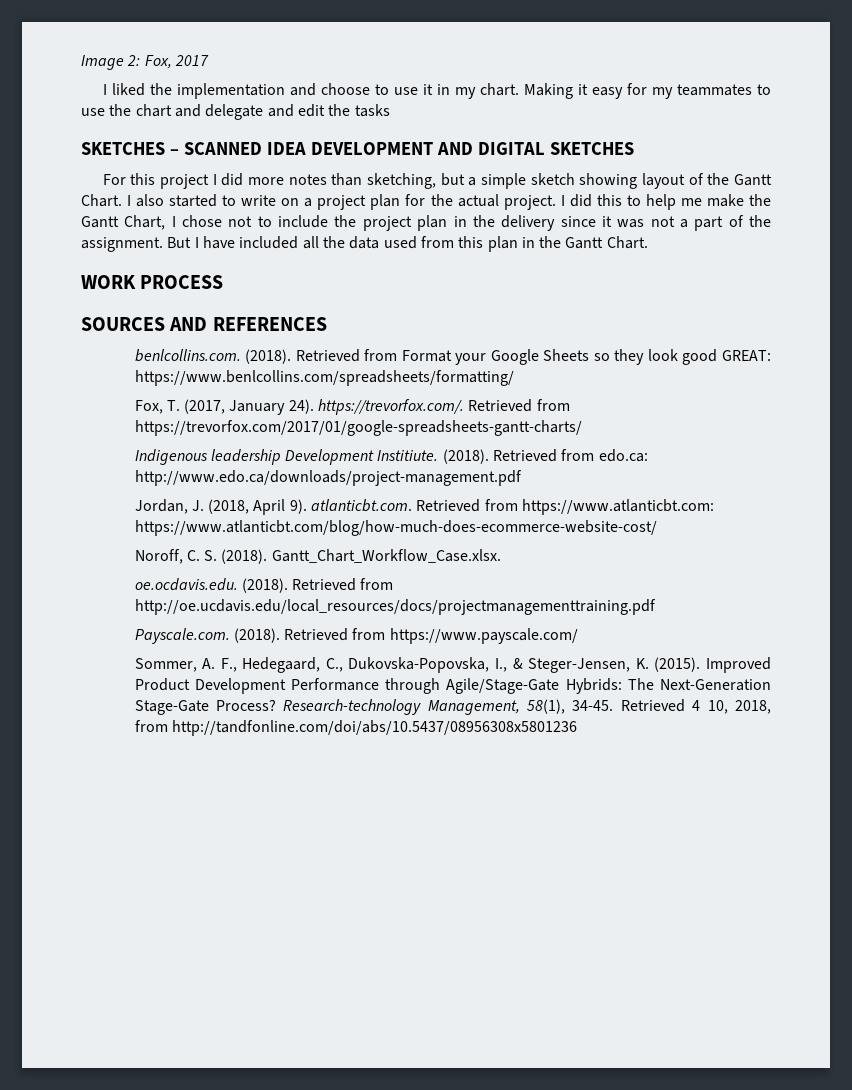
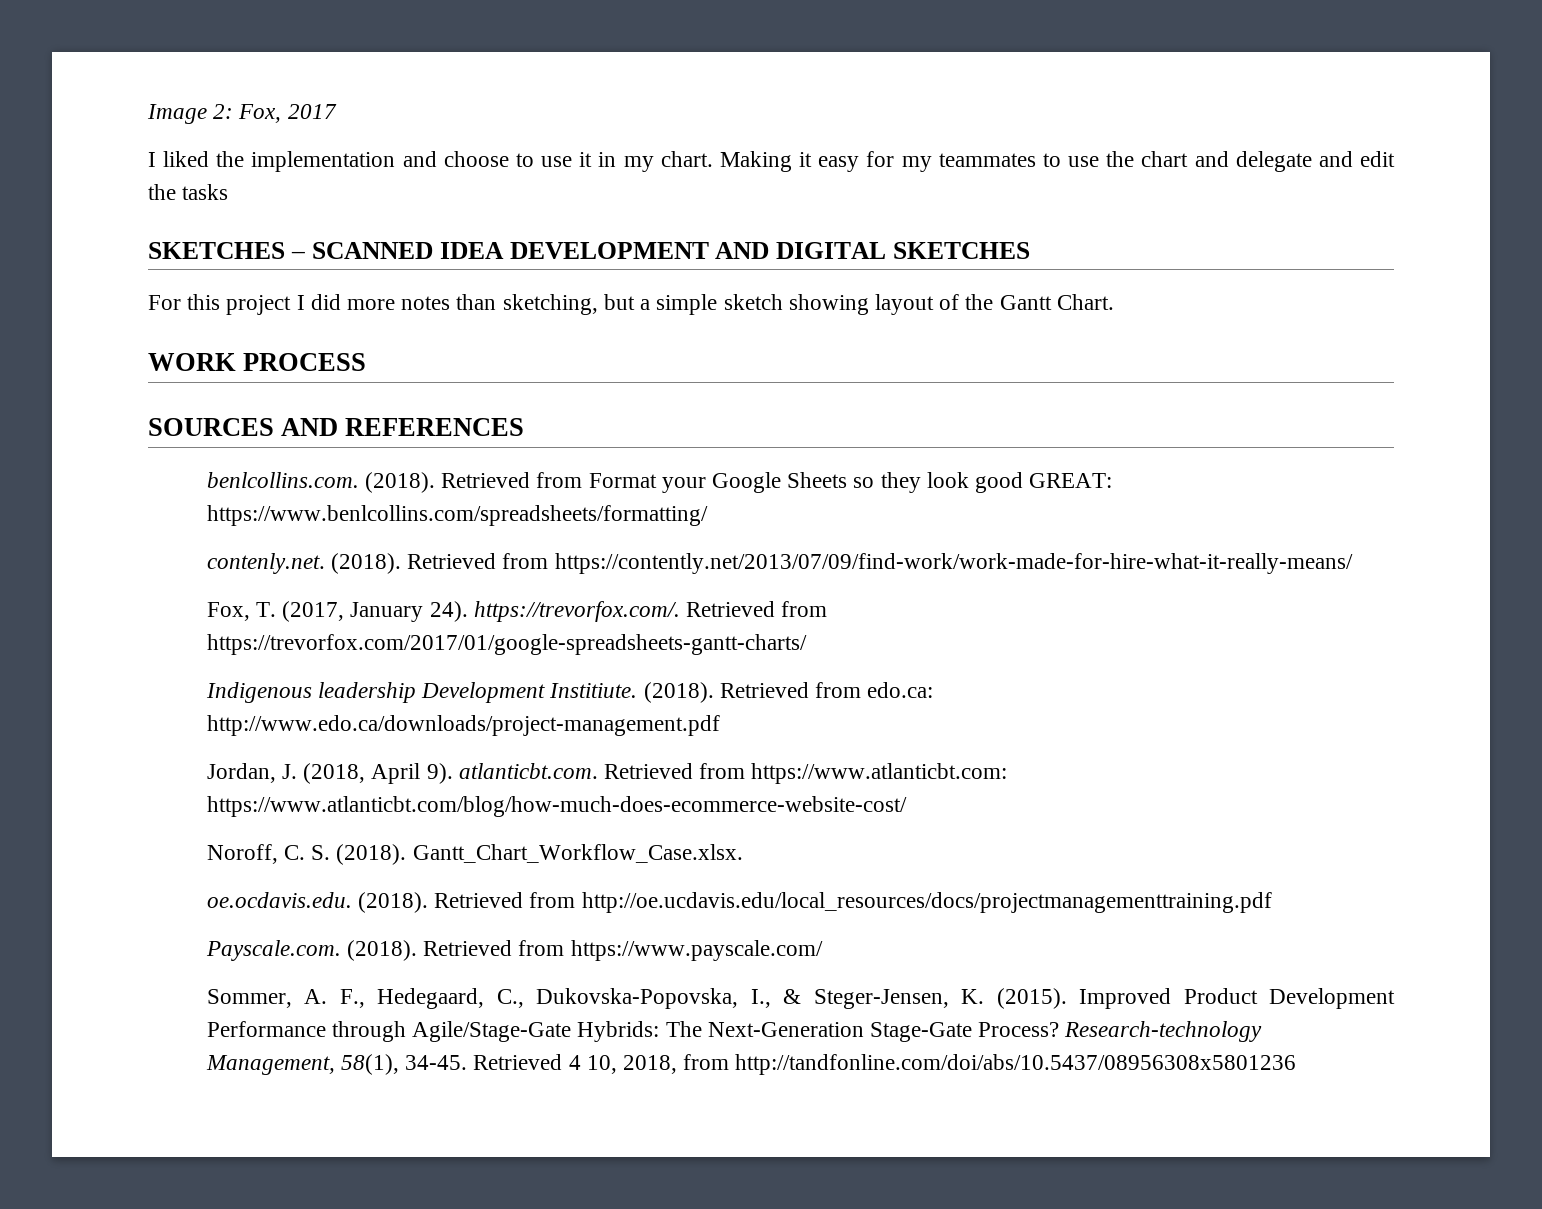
[127,194,771,210] [81,215,772,231] [81,236,648,252] I also started to write on a project plan for the actual project. I did this to help me make the Gantt Chart, I chose not to include the project plan in the delivery since it was not a part of the assignment. But I have included all the data used from this plan in the Gantt Chart. -> (1114, 302) none
(514, 378) none -> [206,553,1353,574] // contenly.net. (2018). Retrieved from https://contently.net/2013/07/09/find-work/work-made-for-hire-what-it-really-means/

